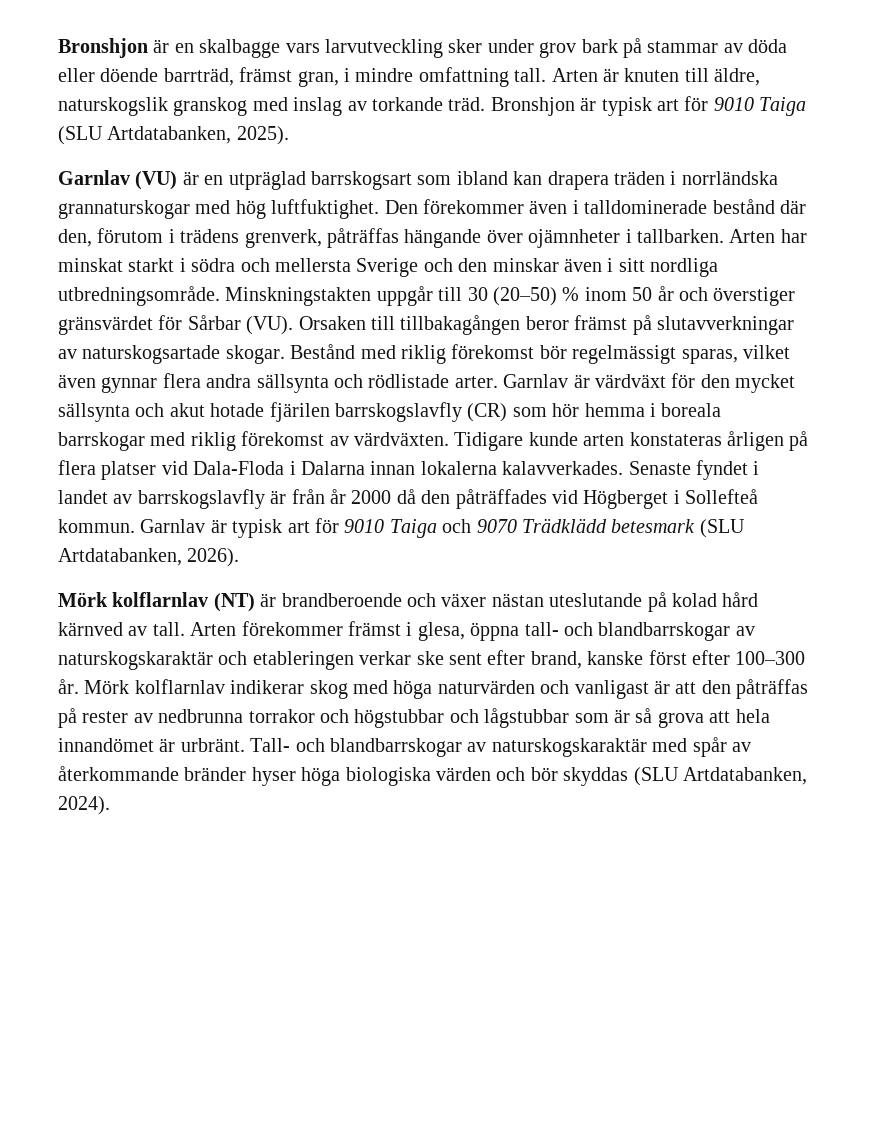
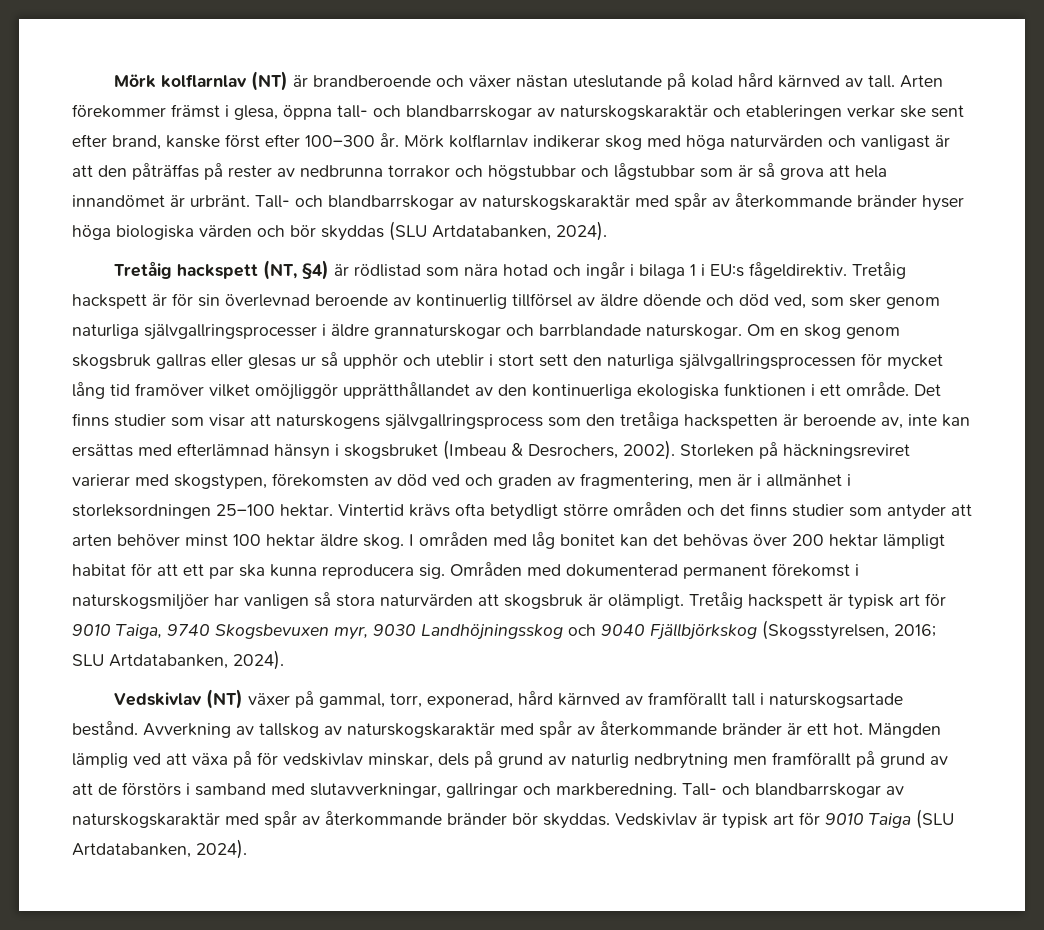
[58,38,788,58] [58,67,761,87] [58,96,807,116] [58,126,289,145] [58,170,778,190] [58,199,806,219] [58,228,807,248] [58,258,719,277] [58,286,796,306] [58,315,794,335] [58,344,790,364] [58,373,796,393] [58,402,722,422] [58,431,809,451] [58,460,760,480] [58,489,759,509] [58,518,745,538] [58,548,240,567] Bronshjon är en skalbagge vars larvutveckling sker under grov bark på stammar av döda eller döende barrträd, främst gran, i mindre omfattning tall. Arten är knuten till äldre, naturskogslik granskog med inslag av torkande träd. Bronshjon är typisk art för 9010 Taiga (SLU Artdatabanken, 2025). // Garnlav (VU) är en utpräglad barrskogsart som ibland kan drapera träden i norrländska grannaturskogar med hög luftfuktighet. Den förekommer även i talldominerade bestånd där den, förutom i trädens grenverk, påträffas hängande över ojämnheter i tallbarken. Arten har minskat starkt i södra och mellersta Sverige och den minskar även i sitt nordliga utbredningsområde. Minskningstakten uppgår till 30 (20–50) % inom 50 år och överstiger gränsvärdet för Sårbar (VU). Orsaken till tillbakagången beror främst på slutavverkningar av naturskogsartade skogar. Bestånd med riklig förekomst bör regelmässigt sparas, vilket även gynnar flera andra sällsynta och rödlistade arter. Garnlav är värdväxt för den mycket sällsynta och akut hotade fjärilen barrskogslavfly (CR) som hör hemma i boreala barrskogar med riklig förekomst av värdväxten. Tidigare kunde arten konstateras årligen på flera platser vid Dala-Floda i Dalarna innan lokalerna kalavverkades. Senaste fyndet i landet av barrskogslavfly är från år 2000 då den påträffades vid Högberget i Sollefteå kommun. Garnlav är typisk art för 9010 Taiga och 9070 Trädklädd betesmark (SLU Artdatabanken, 2026). // -> (114, 81) none
(110, 805) none -> [114,260,907,280] [72,293,940,309] [72,324,900,340] [72,352,943,370] [72,382,941,400] [72,412,970,430] [72,440,910,460] [72,473,851,490] [72,502,972,520] [72,532,945,549] [72,562,859,579] [72,592,946,610] [72,620,936,640] [72,650,284,670] [114,689,904,709] [72,721,941,738] [72,751,948,769] [72,782,904,798] [72,809,954,829] [72,839,247,859] // Tretåig hackspett (NT, §4) är rödlistad som nära hotad och ingår i bilaga 1 i EU:s fågeldirektiv. Tretåig hackspett är för sin överlevnad beroende av kontinuerlig tillförsel av äldre döende och död ved, som sker genom naturliga självgallringsprocesser i äldre grannaturskogar och barrblandade naturskogar. Om en skog genom skogsbruk gallras eller glesas ur så upphör och uteblir i stort sett den naturliga självgallringsprocessen för mycket lång tid framöver vilket omöjliggör upprätthållandet av den kontinuerliga ekologiska funktionen i ett område. Det finns studier som visar att naturskogens självgallringsprocess som den tretåiga hackspetten är beroende av, inte kan ersättas med efterlämnad hänsyn i skogsbruket (Imbeau & Desrochers, 2002). Storleken på häckningsreviret varierar med skogstypen, förekomsten av död ved och graden av fragmentering, men är i allmänhet i storleksordningen 25–100 hektar. Vintertid krävs ofta betydligt större områden och det finns studier som antyder att arten behöver minst 100 hektar äldre skog. I områden med låg bonitet kan det behövas över 200 hektar lämpligt habitat för att ett par ska kunna reproducera sig. Områden med dokumenterad permanent förekomst i naturskogsmiljöer har vanligen så stora naturvärden att skogsbruk är olämpligt. Tretåig hackspett är typisk art för 9010 Taiga, 9740 Skogsbevuxen myr, 9030 Landhöjningsskog och 9040 Fjällbjörkskog (Skogsstyrelsen, 2016; SLU Artdatabanken, 2024). // Vedskivlav (NT) växer på gammal, torr, exponerad, hård kärnved av framförallt tall i naturskogsartade bestånd. Avverkning av tallskog av naturskogskaraktär med spår av återkommande bränder är ett hot. Mängden lämplig ved att växa på för vedskivlav minskar, dels på grund av naturlig nedbrytning men framförallt på grund av att de förstörs i samband med slutavverkningar, gallringar och markberedning. Tall- och blandbarrskogar av naturskogskaraktär med spår av återkommande bränder bör skyddas. Vedskivlav är typisk art för 9010 Taiga (SLU Artdatabanken, 2024).

